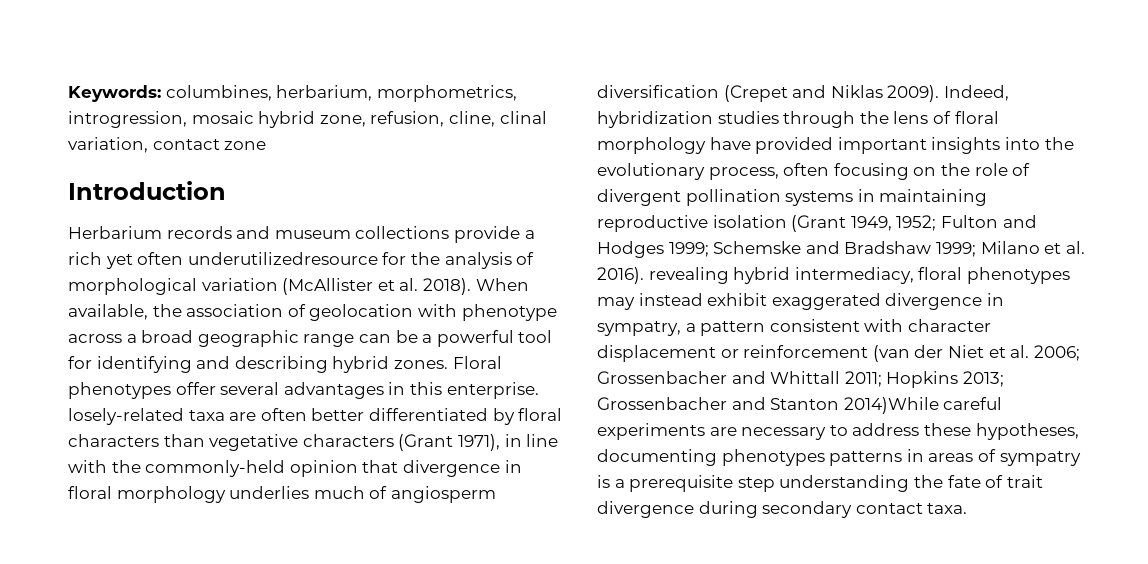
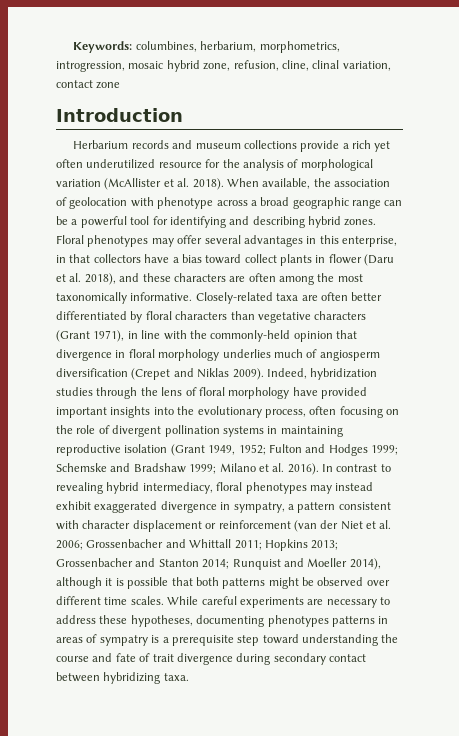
[187,252,378,265] underutilizedresource -> [86,159,202,169] underutilized resource
(171, 390) none -> [151,238,174,247] may
[446,382,539,399] [68,408,184,425] enterprise. losely-related -> [342,236,397,247] [56,254,395,266] [56,273,363,285] [56,292,273,304] enterprise, in that collectors have a bias toward collect plants in flower (Daru et al. 2018), and these characters are often among the most taxonomically informative. Closely-related
(644, 275) none -> [322,464,391,472] In contrast to
[843,397,939,414] 2014)While -> [202,558,381,570] [56,577,390,589] [56,596,199,605] 2014; Runquist and Moeller 2014), although it is possible that both patterns might be observed over different time scales. While
(775, 484) none -> [262,634,299,644] toward
(943, 481) none -> [56,653,113,662] course and
(923, 508) none -> [56,672,161,684] between hybridizing

